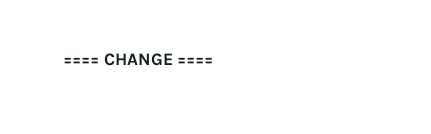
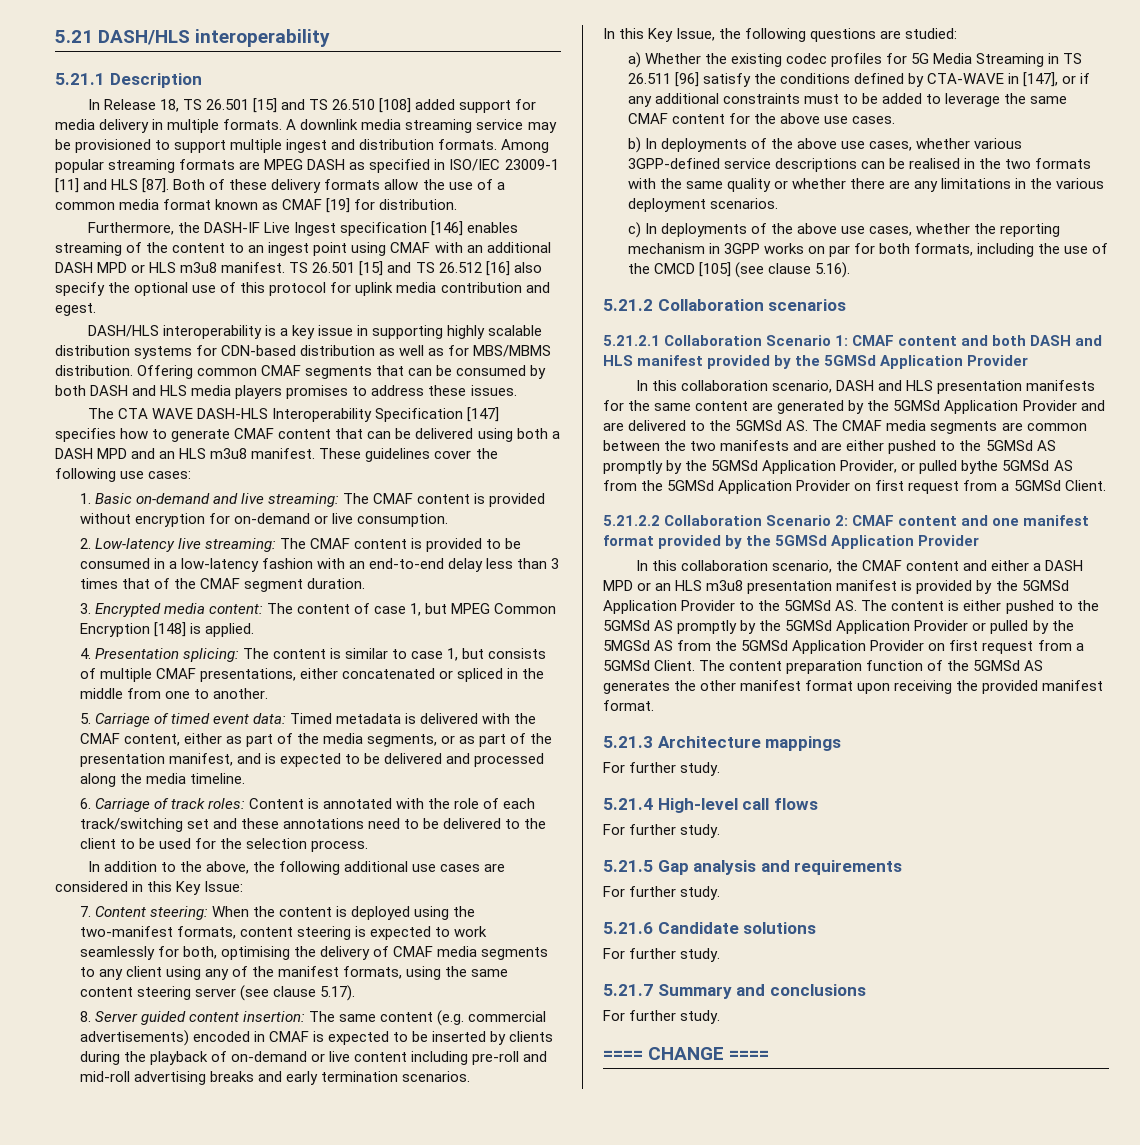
(63, 61) none -> [55,29,331,47] [55,73,202,88] [87,98,537,113] [55,119,557,133] [55,139,550,153] [55,159,559,173] [55,178,505,193] [55,198,458,213] [87,221,518,236] [55,242,551,256] [55,261,542,276] [55,282,550,296] [55,303,96,316] [87,325,543,339] [55,345,552,359] [55,365,547,379] [55,385,517,399] [87,407,499,422] [55,428,560,442] [55,448,498,462] [55,468,192,482] [79,493,546,507] [79,513,449,527] [79,538,522,552] [79,558,560,572] [79,578,366,592] [79,603,557,617] [79,622,254,637] [79,648,547,662] [79,668,545,682] [79,688,269,699] [79,713,537,727] [79,733,553,747] [79,753,545,767] [79,773,245,787] [79,798,536,812] [79,818,547,832] [79,838,369,852] [87,861,506,875] [55,881,244,895] [79,906,476,920] [79,926,488,940] [79,946,549,960] [79,966,509,980] [79,985,356,1001] [79,1010,547,1026] [79,1030,554,1046] [79,1051,548,1065] [79,1071,471,1085] [603,28,958,42] [627,52,1083,68] [627,72,1091,87] [627,93,1068,107] [627,113,896,124] [627,137,1023,153] [627,158,1092,172] [627,178,1105,192] [627,198,778,212] [627,222,1061,238] [627,243,1109,257] [627,262,851,278] [603,299,847,311] [603,335,1103,346] [603,355,1029,369] [635,380,1096,394] [603,400,1105,414] [603,420,1087,434] [603,440,1056,454] [603,460,1073,474] [603,480,1106,494] [603,515,1090,526] [603,535,980,549] [635,560,1084,573] [603,580,1069,594] [603,600,1099,614] [603,620,1074,634] [603,640,1084,654] [603,660,1044,674] [603,680,1104,694] [603,700,654,711] [603,736,842,751] [603,762,721,776] [603,798,818,813] [603,824,721,838] [603,860,903,875] [603,886,721,900] [603,922,817,934] [603,948,721,962] [603,984,866,999] [603,1010,721,1024] 5.21 DASH/HLS interoperability // 5.21.1 Description // In Release 18, TS 26.501 [15] and TS 26.510 [108] added support for media delivery in multiple formats. A downlink media streaming service may be provisioned to support multiple ingest and distribution formats. Among popular streaming formats are MPEG DASH as specified in ISO/IEC 23009-1 [11] and HLS [87]. Both of these delivery formats allow the use of a common media format known as CMAF [19] for distribution. // Furthermore, the DASH-IF Live Ingest specification [146] enables streaming of the content to an ingest point using CMAF with an additional DASH MPD or HLS m3u8 manifest. TS 26.501 [15] and TS 26.512 [16] also specify the optional use of this protocol for uplink media contribution and egest. // DASH/HLS interoperability is a key issue in supporting highly scalable distribution systems for CDN-based distribution as well as for MBS/MBMS distribution. Offering common CMAF segments that can be consumed by both DASH and HLS media players promises to address these issues. // The CTA WAVE DASH-HLS Interoperability Specification [147] specifies how to generate CMAF content that can be delivered using both a DASH MPD and an HLS m3u8 manifest. These guidelines cover the following use cases: // 1. Basic on-demand and live streaming: The CMAF content is provided without encryption for on-demand or live consumption. // 2. Low-latency live streaming: The CMAF content is provided to be consumed in a low-latency fashion with an end-to-end delay less than 3 times that of the CMAF segment duration. // 3. Encrypted media content: The content of case 1, but MPEG Common Encryption [148] is applied. // 4. Presentation splicing: The content is similar to case 1, but consists of multiple CMAF presentations, either concatenated or spliced in the middle from one to another. // 5. Carriage of timed event data: Timed metadata is delivered with the CMAF content, either as part of the media segments, or as part of the presentation manifest, and is expected to be delivered and processed along the media timeline. // 6. Carriage of track roles: Content is annotated with the role of each track/switching set and these annotations need to be delivered to the client to be used for the selection process. // In addition to the above, the following additional use cases are considered in this Key Issue: // 7. Content steering: When the content is deployed using the two-manifest formats, content steering is expected to work seamlessly for both, optimising the delivery of CMAF media segments to any client using any of the manifest formats, using the same content steering server (see clause 5.17). // 8. Server guided content insertion: The same content (e.g. commercial advertisements) encoded in CMAF is expected to be inserted by clients during the playback of on-demand or live content including pre-roll and mid-roll advertising breaks and early termination scenarios. // In this Key Issue, the following questions are studied: // a) Whether the existing codec profiles for 5G Media Streaming in TS 26.511 [96] satisfy the conditions defined by CTA-WAVE in [147], or if any additional constraints must to be added to leverage the same CMAF content for the above use cases. // b) In deployments of the above use cases, whether various 3GPP-defined service descriptions can be realised in the two formats with the same quality or whether there are any limitations in the various deployment scenarios. // c) In deployments of the above use cases, whether the reporting mechanism in 3GPP works on par for both formats, including the use of the CMCD [105] (see clause 5.16). // 5.21.2 Collaboration scenarios // 5.21.2.1 Collaboration Scenario 1: CMAF content and both DASH and HLS manifest provided by the 5GMSd Application Provider // In this collaboration scenario, DASH and HLS presentation manifests for the same content are generated by the 5GMSd Application Provider and are delivered to the 5GMSd AS. The CMAF media segments are common between the two manifests and are either pushed to the 5GMSd AS promptly by the 5GMSd Application Provider, or pulled bythe 5GMSd AS from the 5GMSd Application Provider on first request from a 5GMSd Client. // 5.21.2.2 Collaboration Scenario 2: CMAF content and one manifest format provided by the 5GMSd Application Provider // In this collaboration scenario, the CMAF content and either a DASH MPD or an HLS m3u8 presentation manifest is provided by the 5GMSd Application Provider to the 5GMSd AS. The content is either pushed to the 5GMSd AS promptly by the 5GMSd Application Provider or pulled by the 5MGSd AS from the 5GMSd Application Provider on first request from a 5GMSd Client. The content preparation function of the 5GMSd AS generates the other manifest format upon receiving the provided manifest format. // 5.21.3 Architecture mappings // For further study. // 5.21.4 High-level call flows // For further study. // 5.21.5 Gap analysis and requirements // For further study. // 5.21.6 Candidate solutions // For further study. // 5.21.7 Summary and conclusions // For further study. //

